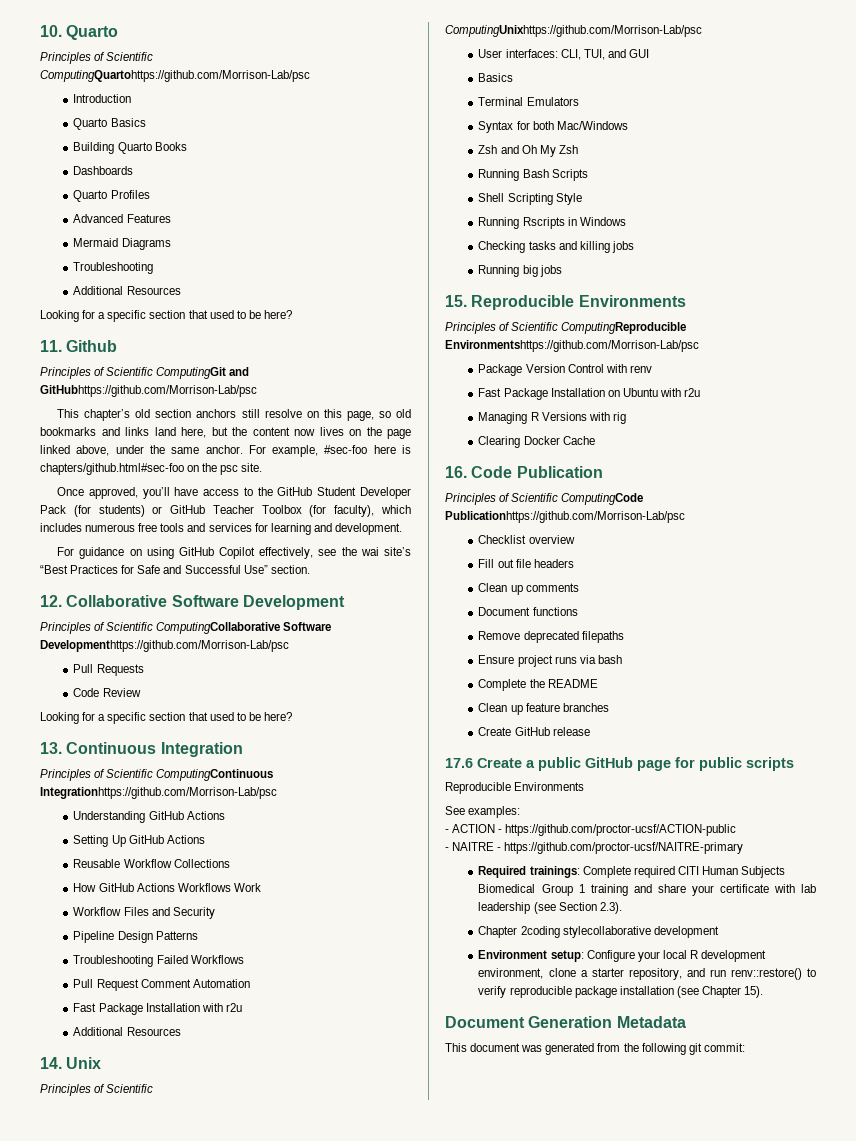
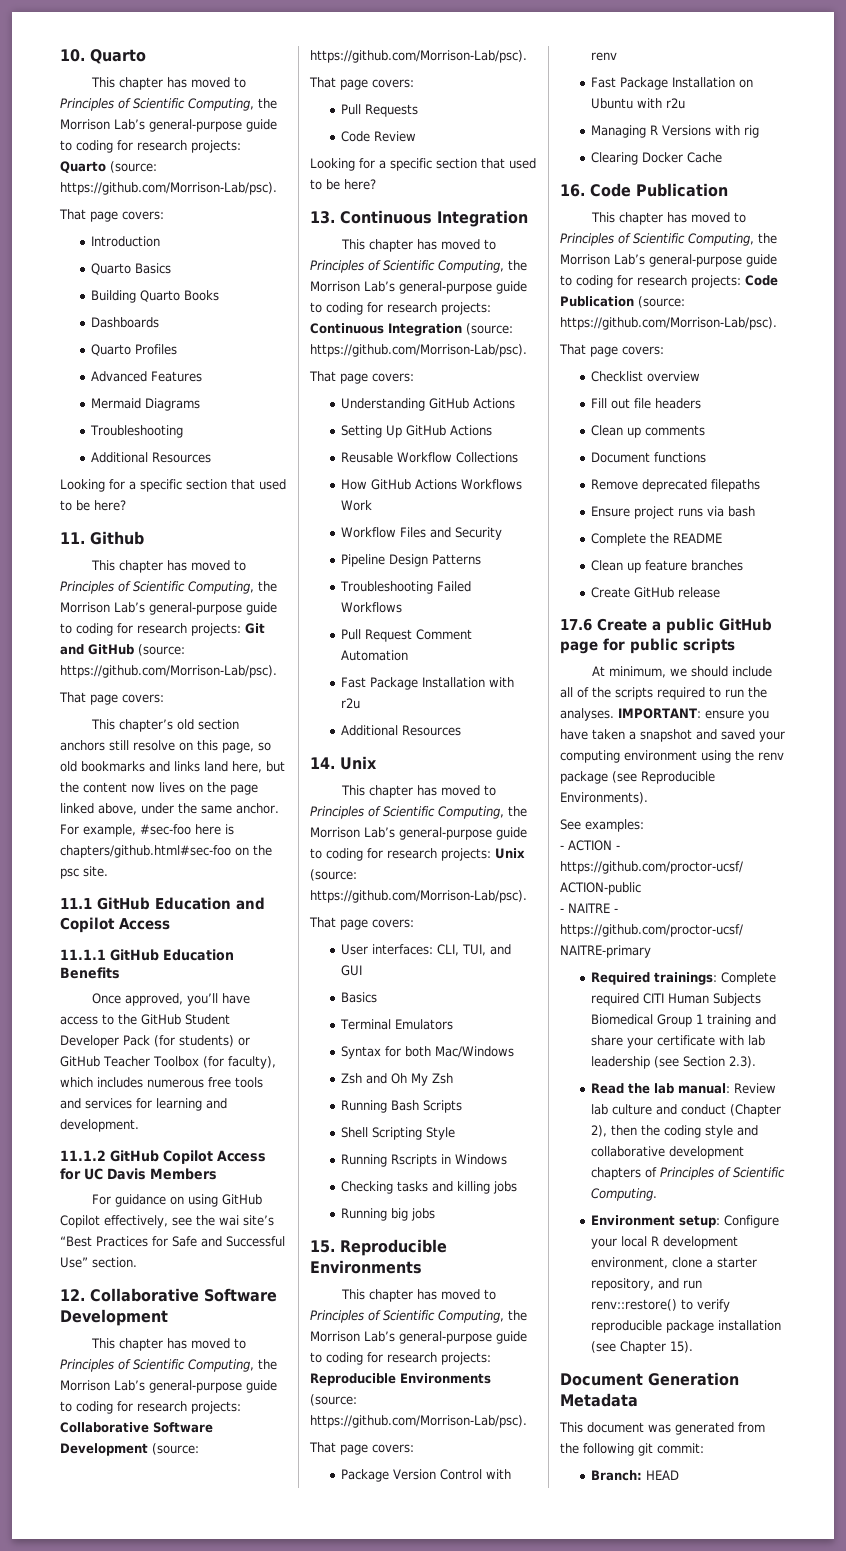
[40,52,154,64] [40,70,310,82] Principles of Scientific ComputingQuartohttps://github.com/Morrison-Lab/psc -> [91,77,247,90] [60,98,277,111] [60,119,277,132] [60,140,241,153] [60,161,157,173] [60,182,277,195] [59,209,164,222] This chapter has moved to Principles of Scientific Computing, the Morrison Lab’s general-purpose guide to coding for research projects: Quarto (source: https://github.com/Morrison-Lab/psc). // That page covers:
[40,367,250,379] [40,385,257,397] Principles of Scientific ComputingGit and GitHubhttps://github.com/Morrison-Lab/psc -> [91,560,247,573] [60,581,277,594] [60,602,277,615] [60,623,265,636] [60,644,185,656] [60,665,277,678] [59,692,164,705] This chapter has moved to Principles of Scientific Computing, the Morrison Lab’s general-purpose guide to coding for research projects: Git and GitHub (source: https://github.com/Morrison-Lab/psc). // That page covers:
(263, 467) none -> [60,897,265,910] [60,917,170,933] [60,949,234,961] [60,967,120,979] // 11.1 GitHub Education and Copilot Access // 11.1.1 GitHub Education Benefits
(402, 529) none -> [60,1150,266,1164] [60,1168,217,1180] // 11.1.2 GitHub Copilot Access for UC Davis Members
[40,622,332,634] [40,640,289,652] Principles of Scientific ComputingCollaborative Software Developmenthttps://github.com/Morrison-Lab/psc -> [91,1338,247,1351] [60,1359,277,1372] [60,1380,277,1393] [60,1401,241,1414] [60,1422,213,1433] [60,1443,199,1456] [310,50,527,63] [309,77,414,90] This chapter has moved to Principles of Scientific Computing, the Morrison Lab’s general-purpose guide to coding for research projects: Collaborative Software Development (source: https://github.com/Morrison-Lab/psc). // That page covers:
[40,769,274,781] [40,787,277,799] Principles of Scientific ComputingContinuous Integrationhttps://github.com/Morrison-Lab/psc -> [341,239,497,252] [310,260,527,273] [310,281,527,294] [310,302,491,315] [310,323,513,336] [310,344,527,357] [309,371,414,384] This chapter has moved to Principles of Scientific Computing, the Morrison Lab’s general-purpose guide to coding for research projects: Continuous Integration (source: https://github.com/Morrison-Lab/psc). // That page covers:
[40,1084,154,1096] [445,25,702,37] Principles of Scientific ComputingUnixhttps://github.com/Morrison-Lab/psc -> [341,785,497,798] [310,806,527,819] [310,827,527,840] [310,848,525,861] [310,869,357,881] [310,890,527,903] [309,917,414,930] This chapter has moved to Principles of Scientific Computing, the Morrison Lab’s general-purpose guide to coding for research projects: Unix (source: https://github.com/Morrison-Lab/psc). // That page covers:
[445,322,687,334] [445,340,699,352] Principles of Scientific ComputingReproducible Environmentshttps://github.com/Morrison-Lab/psc -> [341,1289,497,1302] [310,1310,527,1323] [310,1331,527,1344] [310,1352,491,1365] [310,1373,491,1386] [310,1394,357,1406] [310,1415,527,1428] [309,1442,414,1455] This chapter has moved to Principles of Scientific Computing, the Morrison Lab’s general-purpose guide to coding for research projects: Reproducible Environments (source: https://github.com/Morrison-Lab/psc). // That page covers:
[445,493,644,505] [445,511,685,523] Principles of Scientific ComputingCode Publicationhttps://github.com/Morrison-Lab/psc -> [591,212,747,225] [560,233,777,246] [560,254,777,267] [560,275,778,288] [560,296,685,308] [560,317,777,330] [559,344,664,357] This chapter has moved to Principles of Scientific Computing, the Morrison Lab’s general-purpose guide to coding for research projects: Code Publication (source: https://github.com/Morrison-Lab/psc). // That page covers:
[445,782,585,794] Reproducible Environments -> [592,666,773,678] [560,687,767,700] [560,708,769,721] [560,729,785,742] [560,750,784,763] [560,771,715,784] [560,792,648,804] At minimum, we should include all of the scripts required to run the analyses. IMPORTANT: ensure you have taken a snapshot and saved your computing environment using the renv package (see Reproducible Environments).
[478,926,719,938] Chapter 2coding stylecollaborative development -> [591,1083,777,1094] [591,1104,782,1117] [591,1125,759,1138] [591,1146,745,1159] [591,1167,786,1180] [591,1188,658,1201] Read the lab manual: Review lab culture and conduct (Chapter 2), then the coding style and collaborative development chapters of Principles of Scientific Computing.
(745, 1047) none -> [591,1470,680,1481] // Branch: HEAD

